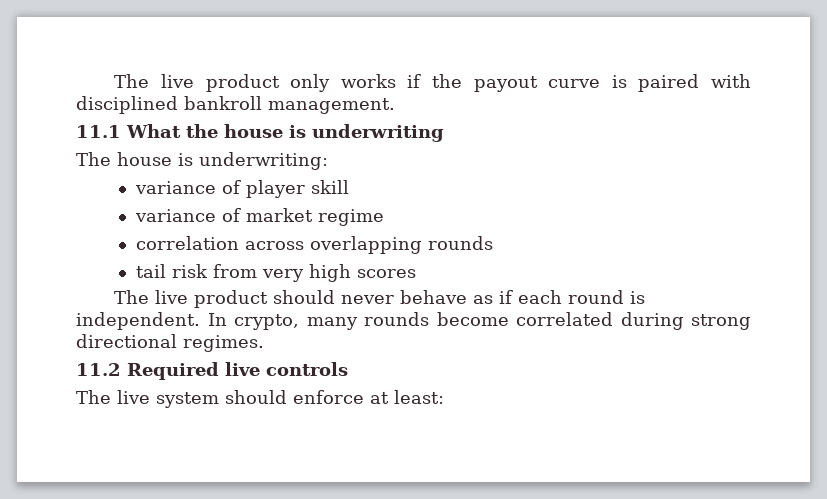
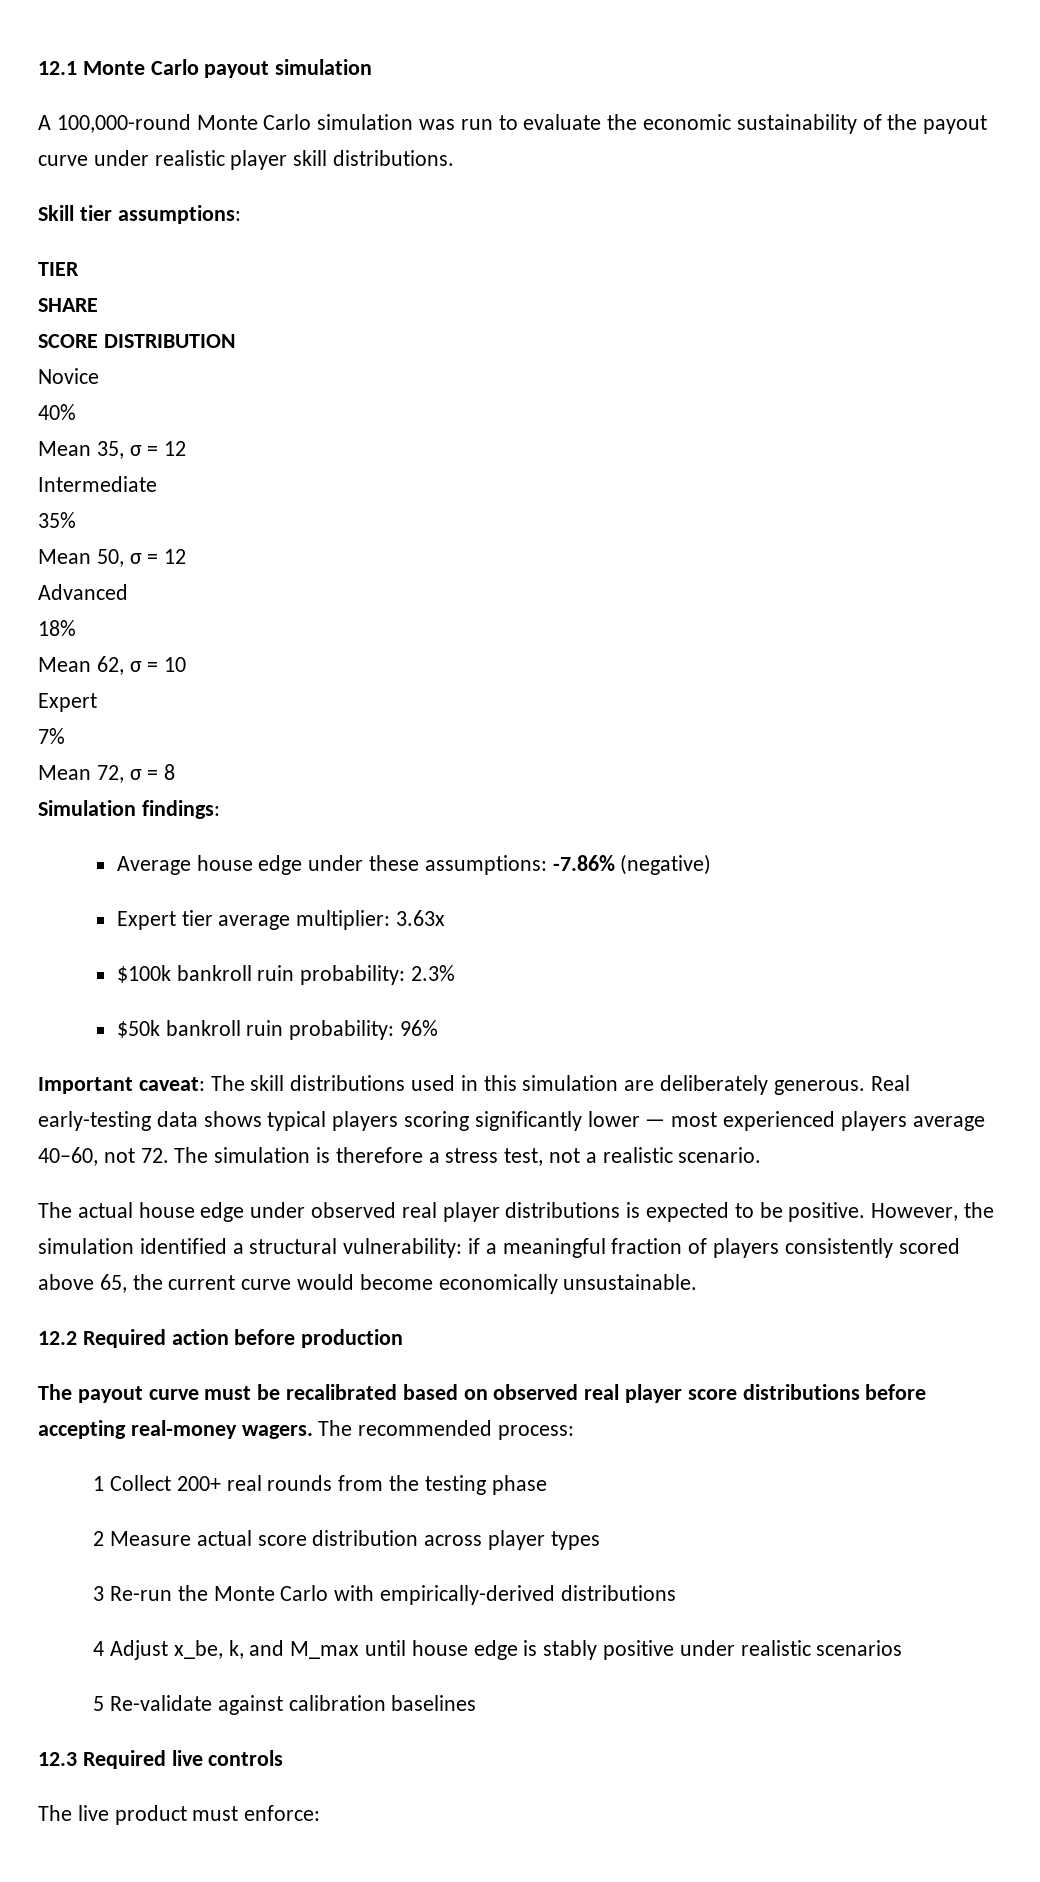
[114,74,751,92] [76,96,395,114] [76,124,444,142] [76,152,328,170] [134,180,349,198] [134,208,384,226] [135,236,493,254] [135,264,416,282] [114,290,646,308] [76,312,751,330] [76,334,264,352] [76,363,121,376] The live product only works if the payout curve is paired with disciplined bankroll management. // 11.1 What the house is underwriting // The house is underwriting: // variance of player skill // variance of market regime // correlation across overlapping rounds // tail risk from very high scores // The live product should never behave as if each round is independent. In crypto, many rounds become correlated during strong directional regimes. // 11.2 -> [38,59,373,78] [38,114,988,134] [38,150,455,170] [38,205,241,224] [38,262,79,276] [38,298,98,312] [38,334,235,348] [38,368,99,384] [38,404,76,420] [38,441,187,459] [38,476,157,492] [38,512,76,528] [38,549,187,567] [38,584,128,600] [38,620,76,636] [38,656,187,675] [38,693,97,712] [38,728,65,744] [38,764,176,783] [38,800,220,819] [116,854,712,875] [116,910,445,930] [116,965,455,985] [116,1020,438,1040] [38,1075,910,1095] [38,1111,985,1131] [38,1147,762,1166] [38,1202,995,1222] [38,1238,960,1258] [38,1274,698,1294] [38,1329,404,1348] [38,1384,927,1403] [38,1420,575,1440] [93,1475,547,1495] [93,1530,600,1550] [93,1585,676,1605] [93,1640,903,1660] [93,1695,477,1715] [38,1752,77,1766] 12.1 Monte Carlo payout simulation // A 100,000-round Monte Carlo simulation was run to evaluate the economic sustainability of the payout curve under realistic player skill distributions. // Skill tier assumptions: // TIER // SHARE // SCORE DISTRIBUTION // Novice // 40% // Mean 35, σ = 12 // Intermediate // 35% // Mean 50, σ = 12 // Advanced // 18% // Mean 62, σ = 10 // Expert // 7% // Mean 72, σ = 8 // Simulation findings: // Average house edge under these assumptions: -7.86% (negative) // Expert tier average multiplier: 3.63x // $100k bankroll ruin probability: 2.3% // $50k bankroll ruin probability: 96% // Important caveat: The skill distributions used in this simulation are deliberately generous. Real early-testing data shows typical players scoring significantly lower — most experienced players average 40–60, not 72. The simulation is therefore a stress test, not a realistic scenario. // The actual house edge under observed real player distributions is expected to be positive. However, the simulation identified a structural vulnerability: if a meaningful fraction of players consistently scored above 65, the current curve would become economically unsustainable. // 12.2 Required action before production // The payout curve must be recalibrated based on observed real player score distributions before accepting real-money wagers. The recommended process: // 1 Collect 200+ real rounds from the testing phase // 2 Measure actual score distribution across player types // 3 Re-run the Monte Carlo with empirically-derived distributions // 4 Adjust x_be, k, and M_max until house edge is stably positive under realistic scenarios // 5 Re-validate against calibration baselines // 12.3
[156,390,444,408] system should enforce at least: -> [114,1805,321,1825] product must enforce:

